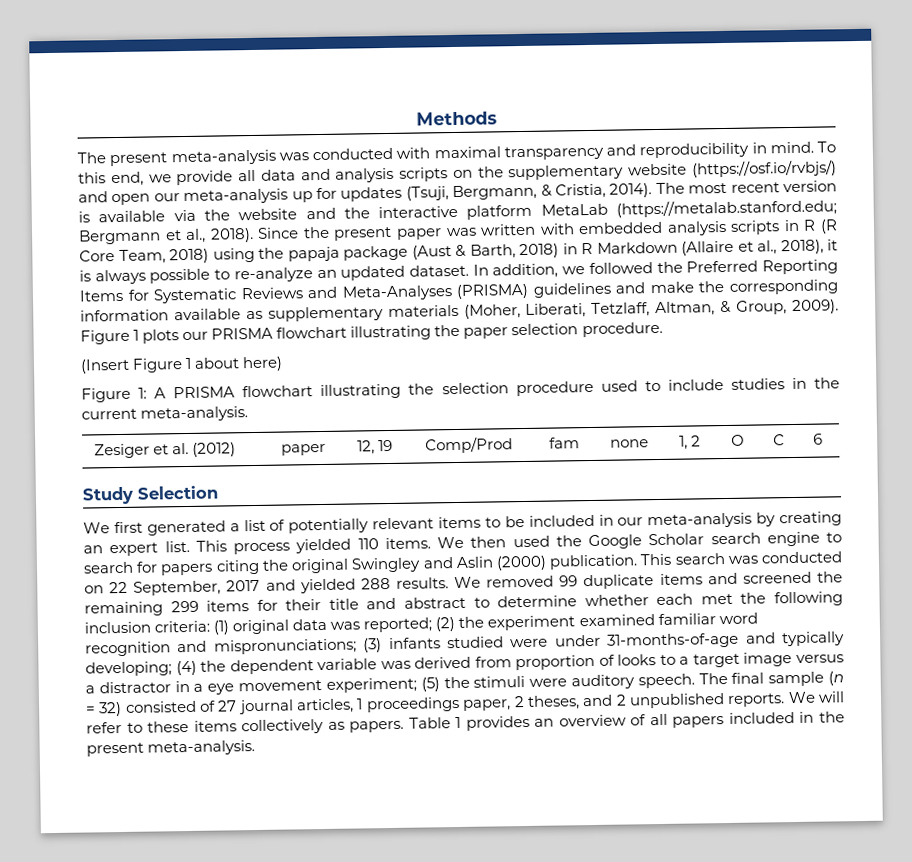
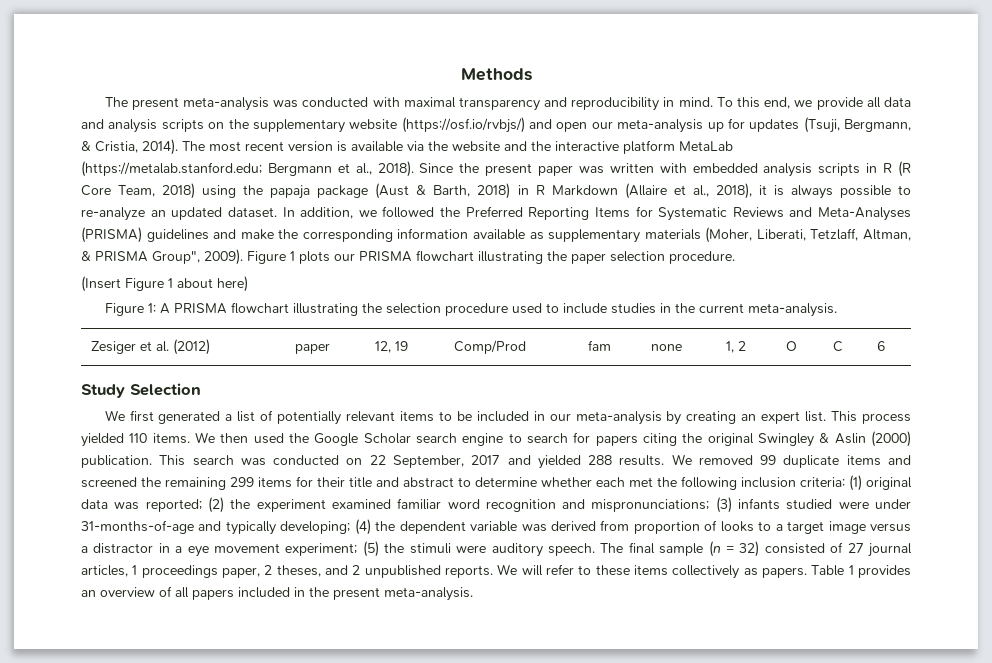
[736,300,788,315] Group, -> [95,251,200,264] PRISMA Group",
[422,557,454,569] and -> [819,433,830,443] &

